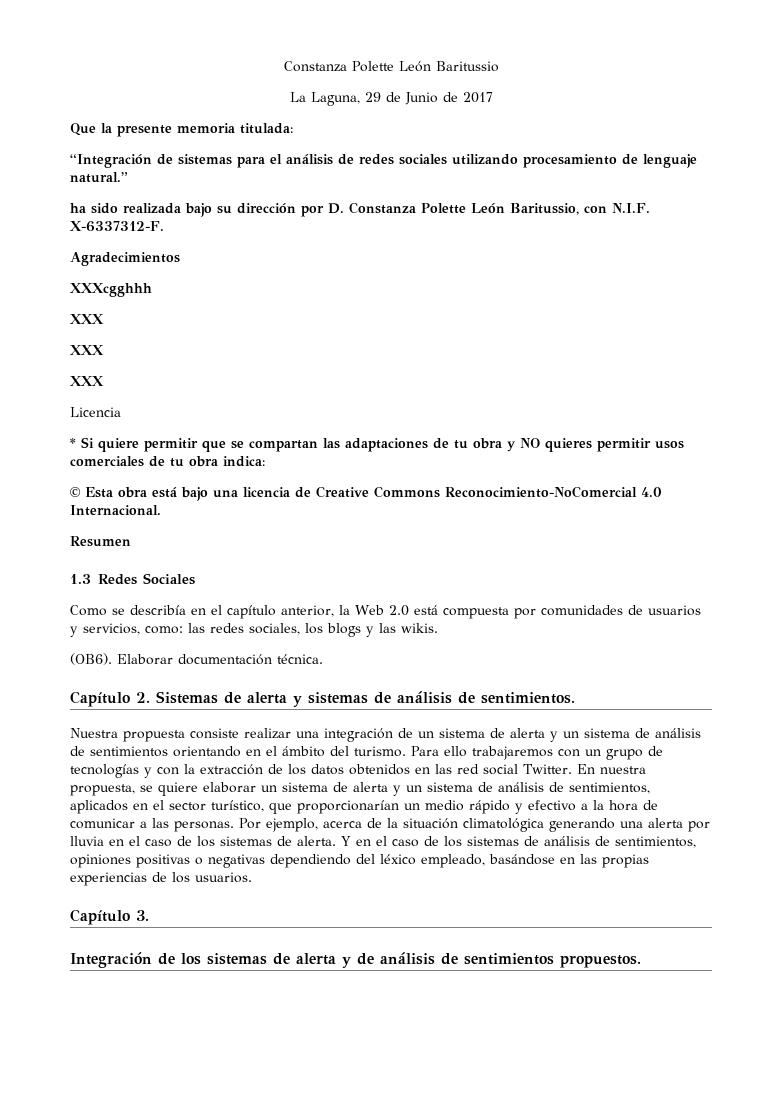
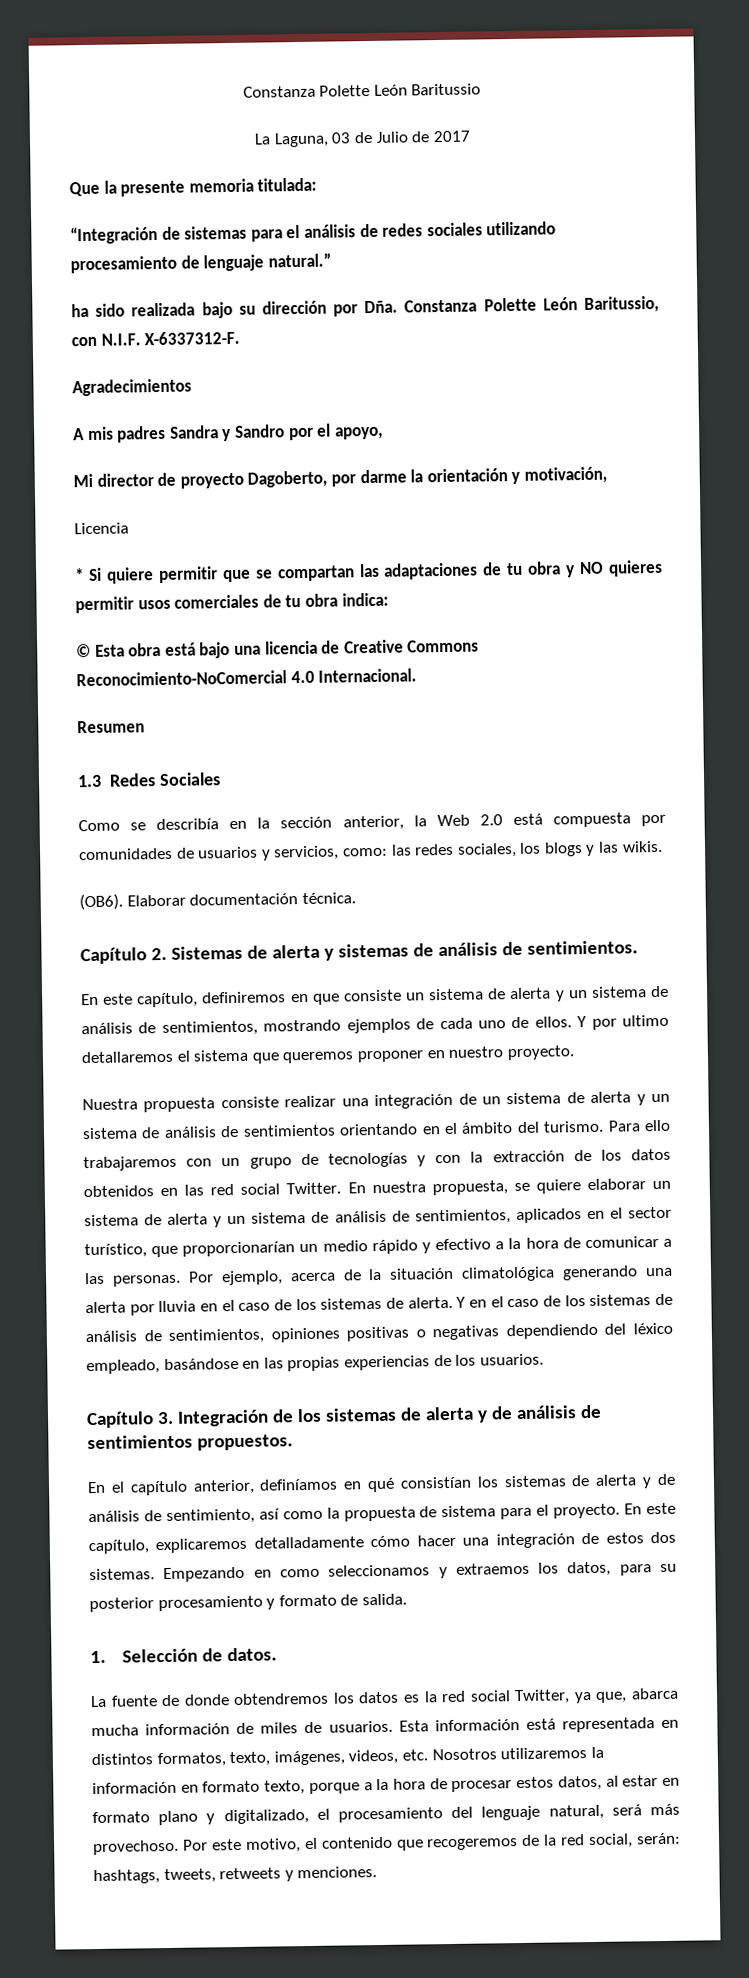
[364,92,438,105] 29 de Junio -> [331,131,409,144] 03 de Julio
[328,203,344,214] D. -> [364,300,399,314] Dña.
[70,283,152,297] [70,314,104,324] [70,345,104,355] [70,376,104,386] XXXcgghhh // XXX // XXX // XXX -> [73,423,383,443] [73,466,607,489] A mis padres Sandra y Sandro por el apoyo, // Mi director de proyecto Dagoberto, por darme la orientación y motivación,
[211,605,276,619] el capítulo -> [257,816,333,829] la sección
(575, 698) none -> [81,985,670,1008] [81,1014,670,1037] [81,1045,575,1064] // En este capítulo, definiremos en que consiste un sistema de alerta y un sistema de análisis de sentimientos, mostrando ejemplos de cada uno de ellos. Y por ultimo detallaremos el sistema que queremos proponer en nuestro proyecto.
(149, 915) // -> (174, 1418) none
(641, 961) none -> [87,1473,676,1496] [88,1502,676,1525] [88,1531,677,1555] [89,1561,677,1583] [89,1593,407,1613] [90,1647,277,1664] [90,1687,679,1708] [91,1717,680,1737] [91,1746,604,1768] [92,1775,680,1795] [92,1803,680,1826] [93,1832,681,1856] [93,1866,378,1885] // En el capítulo anterior, definíamos en qué consistían los sistemas de alerta y de análisis de sentimiento, así como la propuesta de sistema para el proyecto. En este capítulo, explicaremos detalladamente cómo hacer una integración de estos dos sistemas. Empezando en como seleccionamos y extraemos los datos, para su posterior procesamiento y formato de salida. // 1. Selección de datos. // La fuente de donde obtendremos los datos es la red social Twitter, ya que, abarca mucha información de miles de usuarios. Esta información está representada en distintos formatos, texto, imágenes, videos, etc. Nosotros utilizaremos la información en formato texto, porque a la hora de procesar estos datos, al estar en formato plano y digitalizado, el procesamiento del lenguaje natural, será más provechoso. Por este motivo, el contenido que recogeremos de la red social, serán: hashtags, tweets, retweets y menciones.

